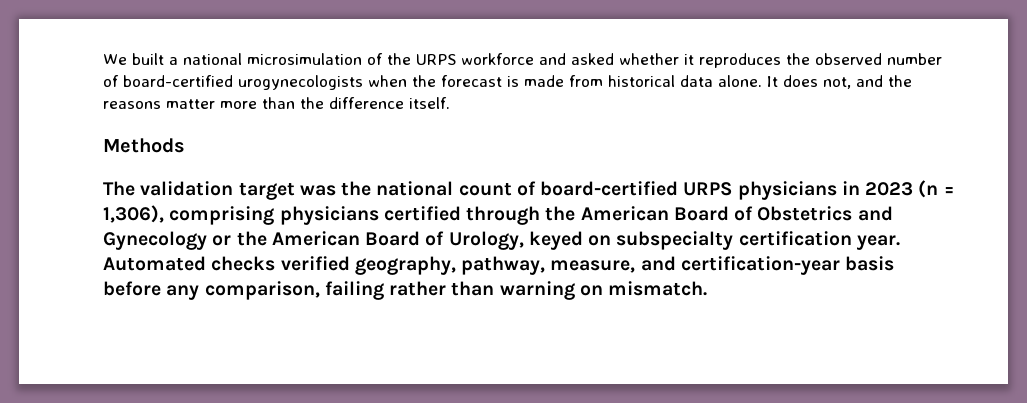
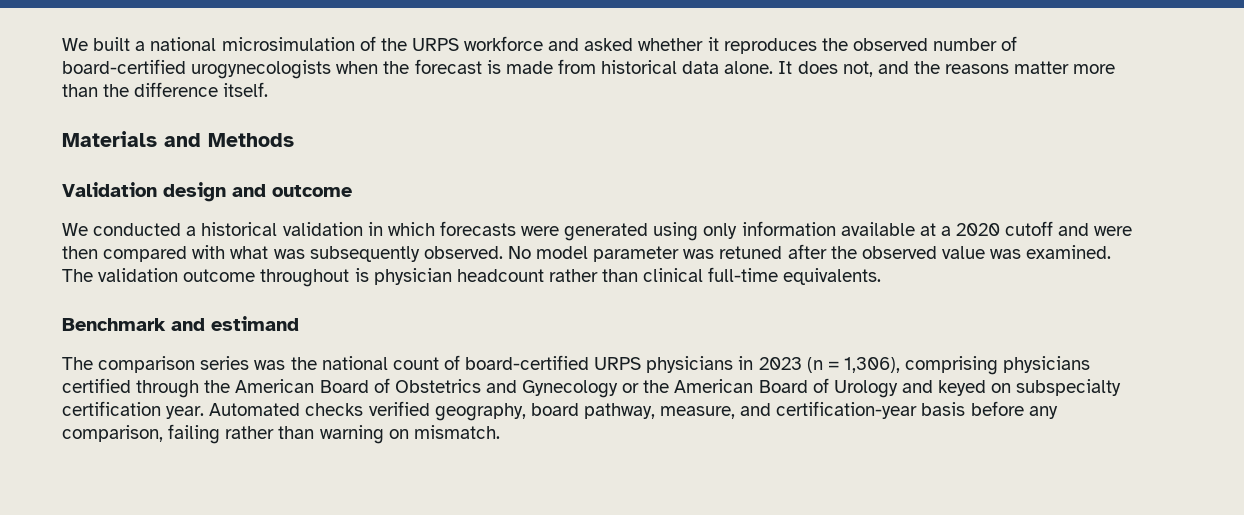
(450, 103) none -> [62,131,201,147] Materials and
[103,181,295,200] The validation target -> [62,182,352,202] [62,221,1133,241] [62,244,1112,262] [62,267,882,287] [62,316,299,331] [62,356,250,373] Validation design and outcome // We conducted a historical validation in which forecasts were generated using only information available at a 2020 cutoff and were then compared with what was subsequently observed. No model parameter was retuned after the observed value was examined. The validation outcome throughout is physician headcount rather than clinical full-time equivalents. // Benchmark and estimand // The comparison series
[448,231,524,250] Urology, -> [833,380,933,398] Urology and
(456, 265) none -> [530,403,579,416] board

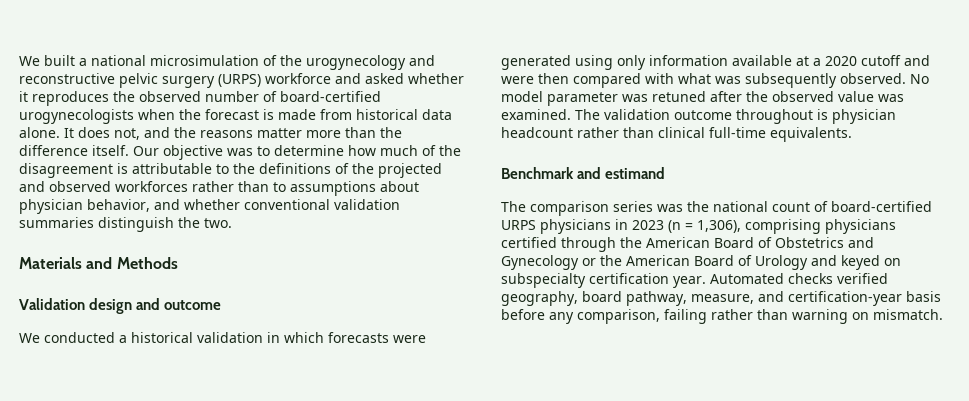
[411,38,459,51] URPS -> [306,55,435,70] [19,73,261,88] urogynecology and reconstructive pelvic surgery (URPS)
(269, 89) none -> [133,145,461,160] [19,163,442,178] [19,181,419,196] [19,199,400,214] [19,217,232,232] Our objective was to determine how much of the disagreement is attributable to the definitions of the projected and observed workforces rather than to assumptions about physician behavior, and whether conventional validation summaries distinguish the two.

